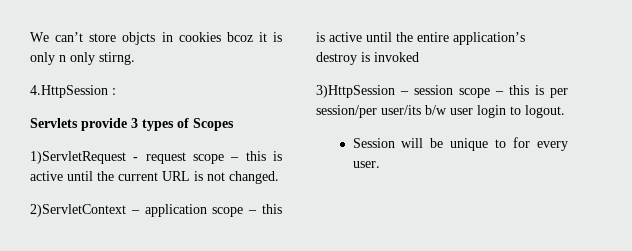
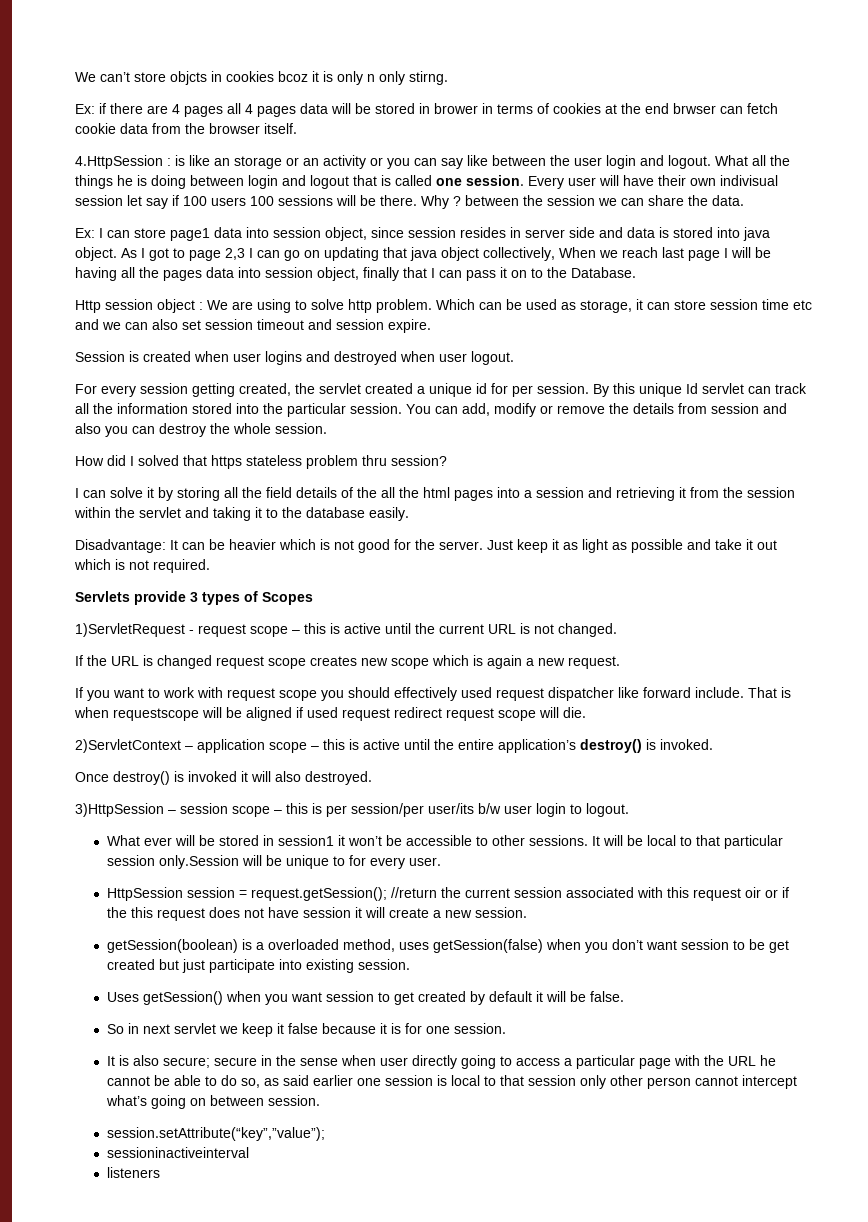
[30,85,116,98] 4.HttpSession : -> [75,103,778,117] [75,123,297,134] [75,155,790,169] [75,175,778,189] [75,195,744,209] [75,227,770,241] [75,247,771,261] [75,267,636,281] [75,299,812,313] [75,319,431,333] [75,351,514,365] [75,383,807,397] [75,403,787,417] [75,423,327,437] [75,455,447,469] [75,487,795,501] [74,507,409,521] [75,539,777,553] [74,559,210,573] Ex: if there are 4 pages all 4 pages data will be stored in brower in terms of cookies at the end brwser can fetch cookie data from the browser itself. // 4.HttpSession : is like an storage or an activity or you can say like between the user login and logout. What all the things he is doing between login and logout that is called one session. Every user will have their own indivisual session let say if 100 users 100 sessions will be there. Why ? between the session we can share the data. // Ex: I can store page1 data into session object, since session resides in server side and data is stored into java object. As I got to page 2,3 I can go on updating that java object collectively, When we reach last page I will be having all the pages data into session object, finally that I can pass it on to the Database. // Http session object : We are using to solve http problem. Which can be used as storage, it can store session time etc and we can also set session timeout and session expire. // Session is created when user logins and destroyed when user logout. // For every session getting created, the servlet created a unique id for per session. By this unique Id servlet can track all the information stored into the particular session. You can add, modify or remove the details from session and also you can destroy the whole session. // How did I solved that https stateless problem thru session? // I can solve it by storing all the field details of the all the html pages into a session and retrieving it from the session within the servlet and taking it to the database easily. // Disadvantage: It can be heavier which is not good for the server. Just keep it as light as possible and take it out which is not required.
(279, 177) none -> [75,655,620,669] [75,687,791,701] [74,707,586,721] // If the URL is changed request scope creates new scope which is again a new request. // If you want to work with request scope you should effectively used request dispatcher like forward include. That is when requestscope will be aligned if used request redirect request scope will die.
[316,52,419,65] destroy is invoked -> [580,739,713,753] [75,771,372,785] destroy() is invoked. // Once destroy() is invoked it will also destroyed.
[352,138,395,148] Session -> [107,835,784,849] [107,855,240,869] What ever will be stored in session1 it won’t be accessible to other sessions. It will be local to that particular session only.Session
(380, 164) none -> [107,887,790,901] [107,907,528,921] [107,939,790,953] [107,959,411,973] [107,991,625,1005] [107,1023,507,1037] [107,1055,777,1069] [107,1075,798,1089] [106,1095,321,1109] [107,1127,326,1141] [107,1147,250,1158] [107,1167,161,1178] // HttpSession session = request.getSession(); //return the current session associated with this request oir or if the this request does not have session it will create a new session. // getSession(boolean) is a overloaded method, uses getSession(false) when you don’t want session to be get created but just participate into existing session. // Uses getSession() when you want session to get created by default it will be false. // So in next servlet we keep it false because it is for one session. // It is also secure; secure in the sense when user directly going to access a particular page with the URL he cannot be able to do so, as said earlier one session is local to that session only other person cannot intercept what’s going on between session. // session.setAttribute(“key”,”value”); // sessioninactiveinterval // listeners

